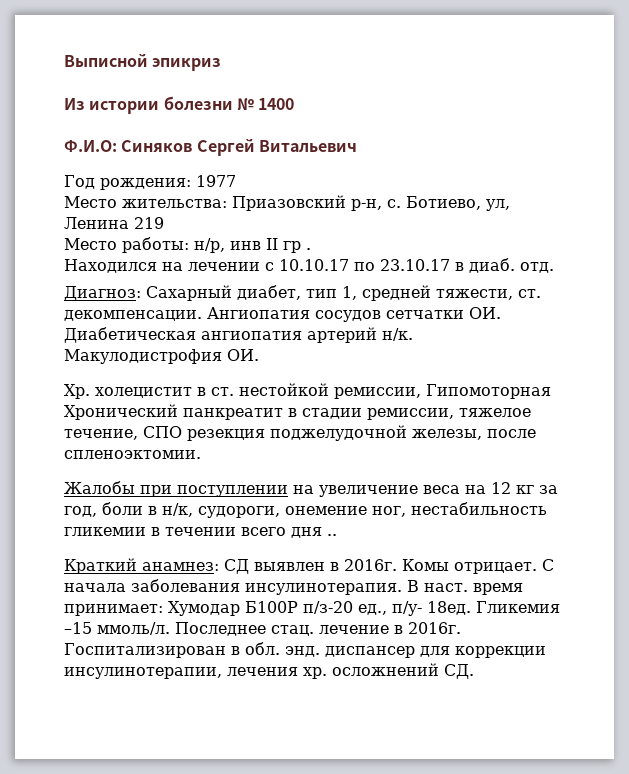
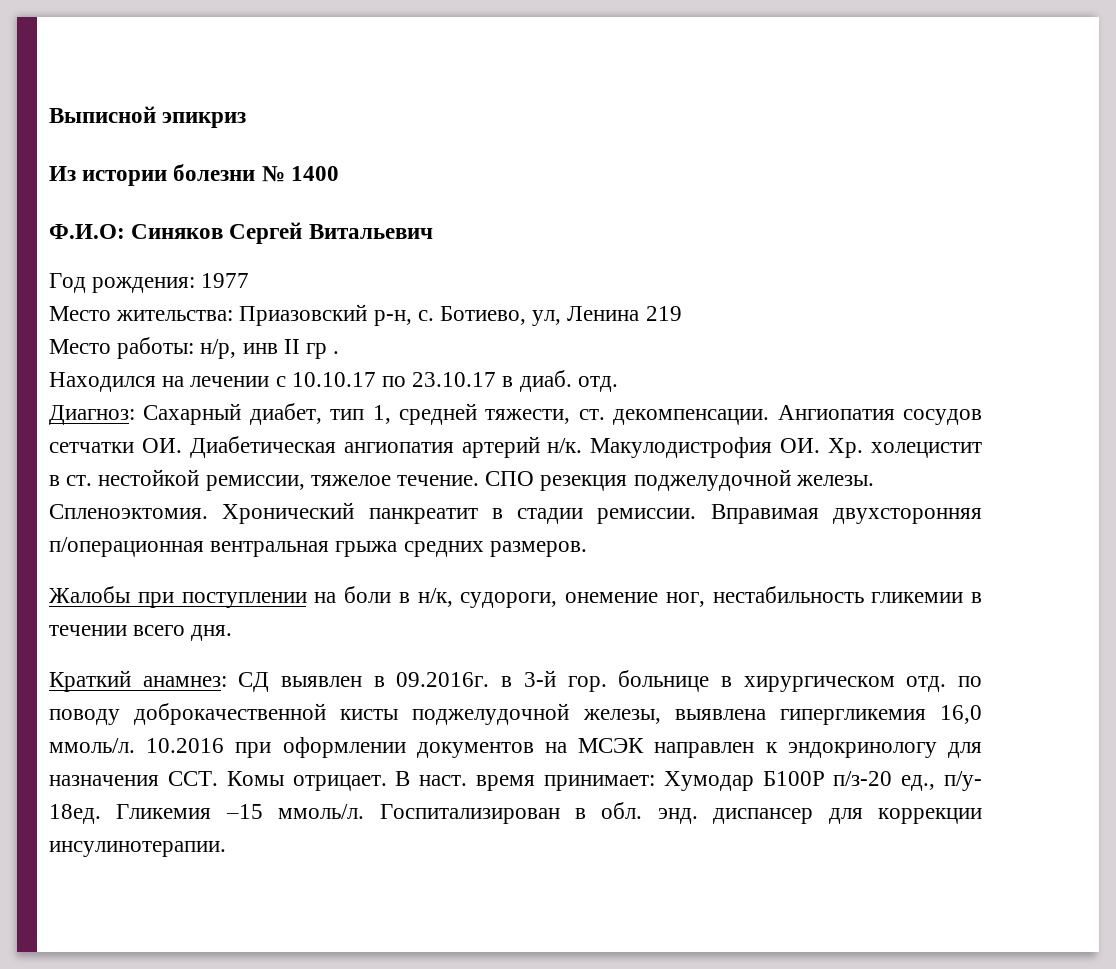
(259, 355) // -> (821, 445) none
[426,384,551,399] [64,404,531,420] [64,425,536,441] [64,450,201,459] [64,481,558,497] [64,506,97,517] Гипомоторная Хронический панкреатит в стадии ремиссии, тяжелое течение, СПО резекция поджелудочной железы, после спленоэктомии. // Жалобы при поступлении на увеличение веса на 12 кг за год, -> [310,469,874,491] [49,502,983,524] [49,537,587,557] [49,586,337,608] тяжелое течение. СПО резекция поджелудочной железы. Спленоэктомия. Хронический панкреатит в стадии ремиссии. Вправимая двухсторонняя п/операционная вентральная грыжа средних размеров. // Жалобы при поступлении на
[291,527,337,538] дня .. -> [191,625,233,641] дня.
[344,559,554,574] [64,579,402,595] 2016г. Комы отрицает. С начала заболевания инсулинотерапия. -> [396,670,983,692] [49,703,982,725] [49,737,983,758] [49,771,387,791] 09.2016г. в 3-й гор. больнице в хирургическом отд. по поводу доброкачественной кисты поджелудочной железы, выявлена гипергликемия 16,0 ммоль/л. 10.2016 при оформлении документов на МСЭК направлен к эндокринологу для назначения ССТ. Комы отрицает.
[175,622,461,636] Последнее стац. лечение в 2016г. -> (365, 811) none
[64,663,474,679] инсулинотерапии, лечения хр. осложнений СД. -> [49,841,226,857] инсулинотерапии.

